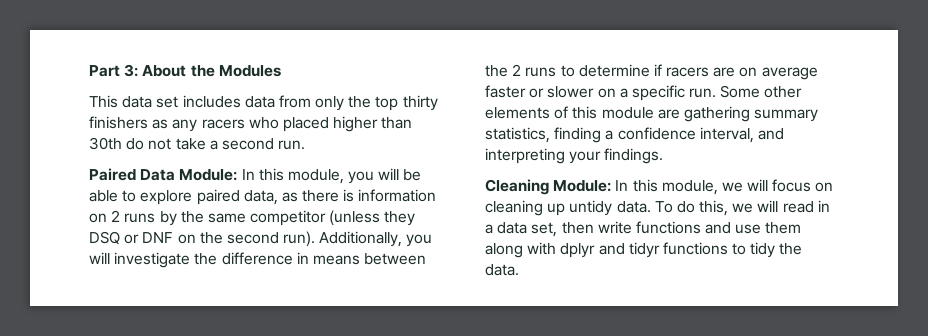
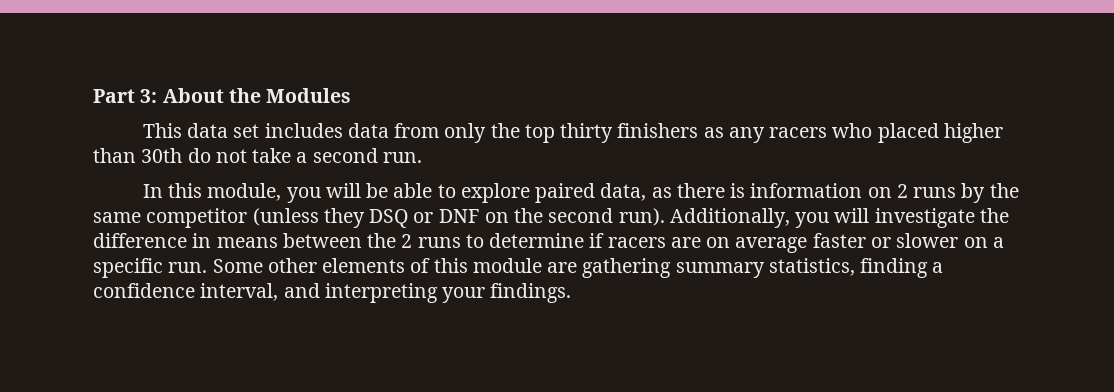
[89,168,238,181] Paired Data Module: -> (422, 157) none
[485,179,834,195] [485,200,830,216] [485,221,802,237] [485,242,803,258] [485,264,519,276] // Cleaning Module: In this module, we will focus on cleaning up untidy data. To do this, we will read in a data set, then write functions and use them along with dplyr and tidyr functions to tidy the data. -> (572, 293) none

